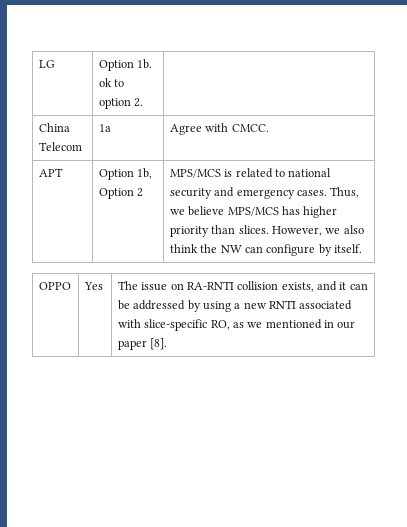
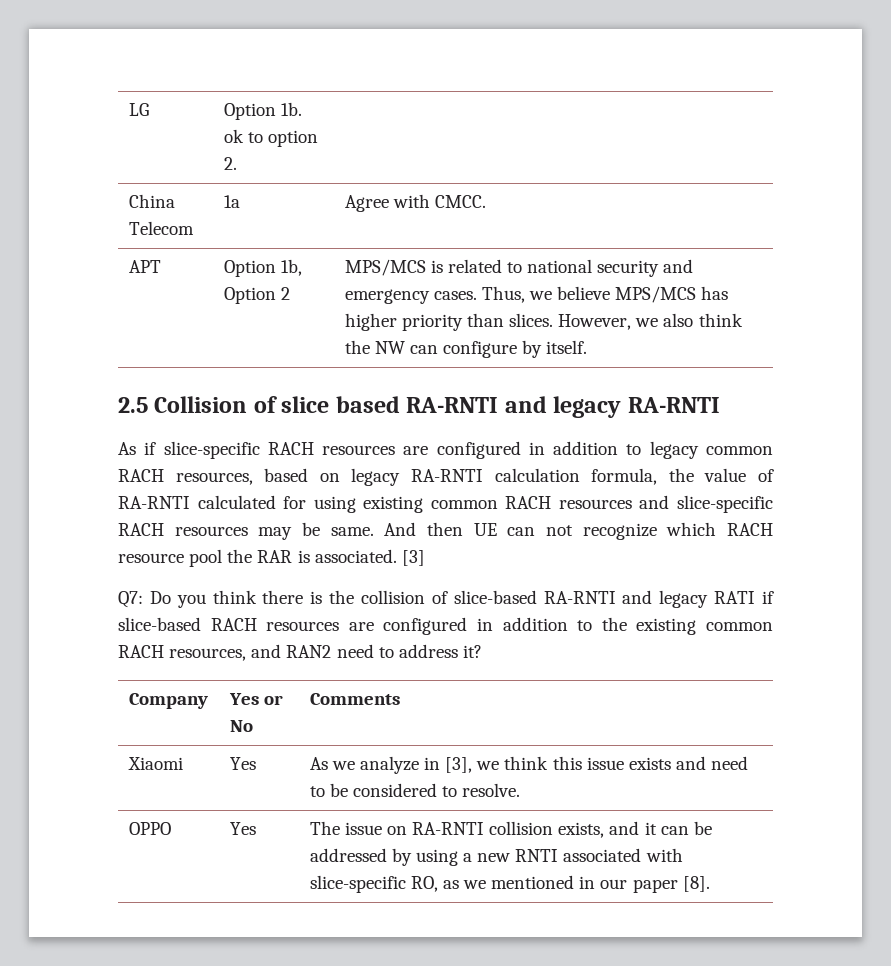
(363, 248) none -> [118,396,720,418] [118,441,773,459] [118,468,775,486] [118,495,773,513] [118,522,773,540] [118,549,425,567] [118,590,774,608] [118,617,774,635] [118,644,482,661] [128,693,208,709] [228,693,283,705] [229,720,253,732] [309,693,400,705] [127,757,183,770] [229,757,256,770] [309,756,749,774] [309,783,521,797] // 2.5 Collision of slice based RA-RNTI and legacy RA-RNTI // As if slice-specific RACH resources are configured in addition to legacy common RACH resources, based on legacy RA-RNTI calculation formula, the value of RA-RNTI calculated for using existing common RACH resources and slice-specific RACH resources may be same. And then UE can not recognize which RACH resource pool the RAR is associated. [3] // Q7: Do you think there is the collision of slice-based RA-RNTI and legacy RATI if slice-based RACH resources are configured in addition to the existing common RACH resources, and RAN2 need to address it? // Company | Yes or No | Comments // Xiaomi | Yes | As we analyze in [3], we think this issue exists and need to be considered to resolve.

